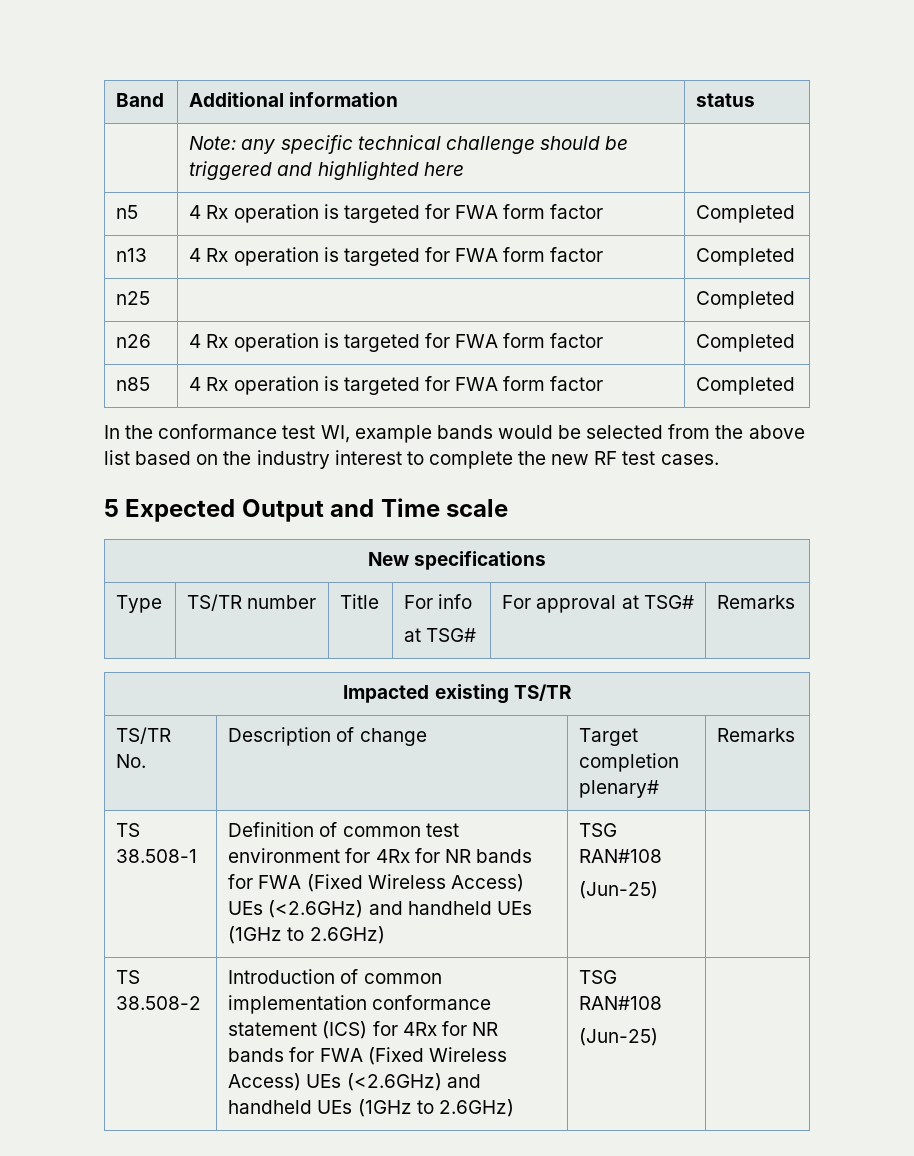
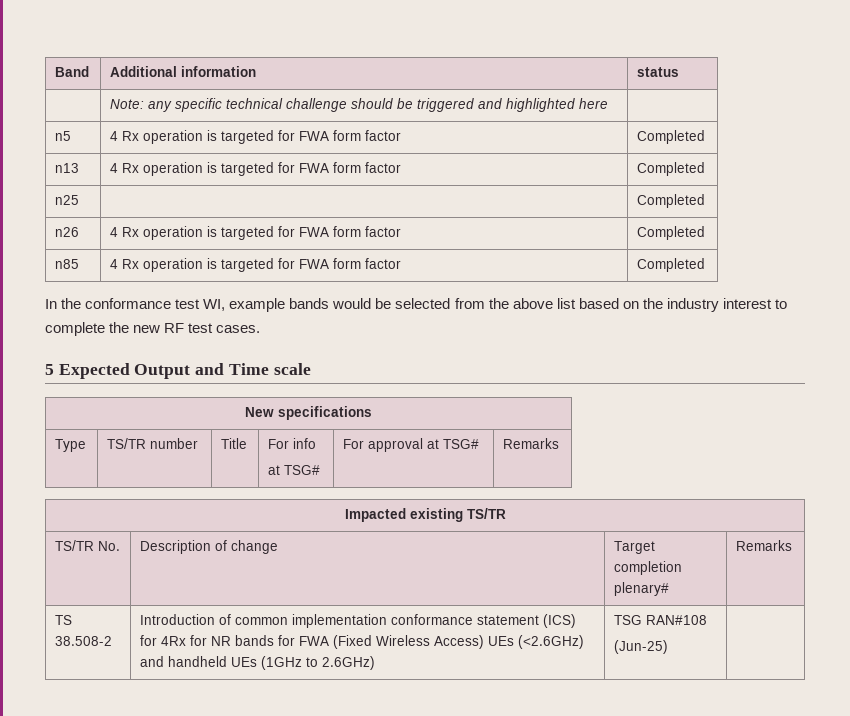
[116,823,141,837] [116,849,198,863] [228,822,459,837] [228,848,532,863] [228,874,524,892] [228,900,532,918] [228,926,385,944] [579,823,618,837] [579,849,663,863] [579,881,659,899] // TS 38.508-1 | Definition of common test environment for 4Rx for NR bands for FWA (Fixed Wireless Access) UEs (<2.6GHz) and handheld UEs (1GHz to 2.6GHz) | TSG RAN#108 // (Jun-25) | -> (793, 545) none

